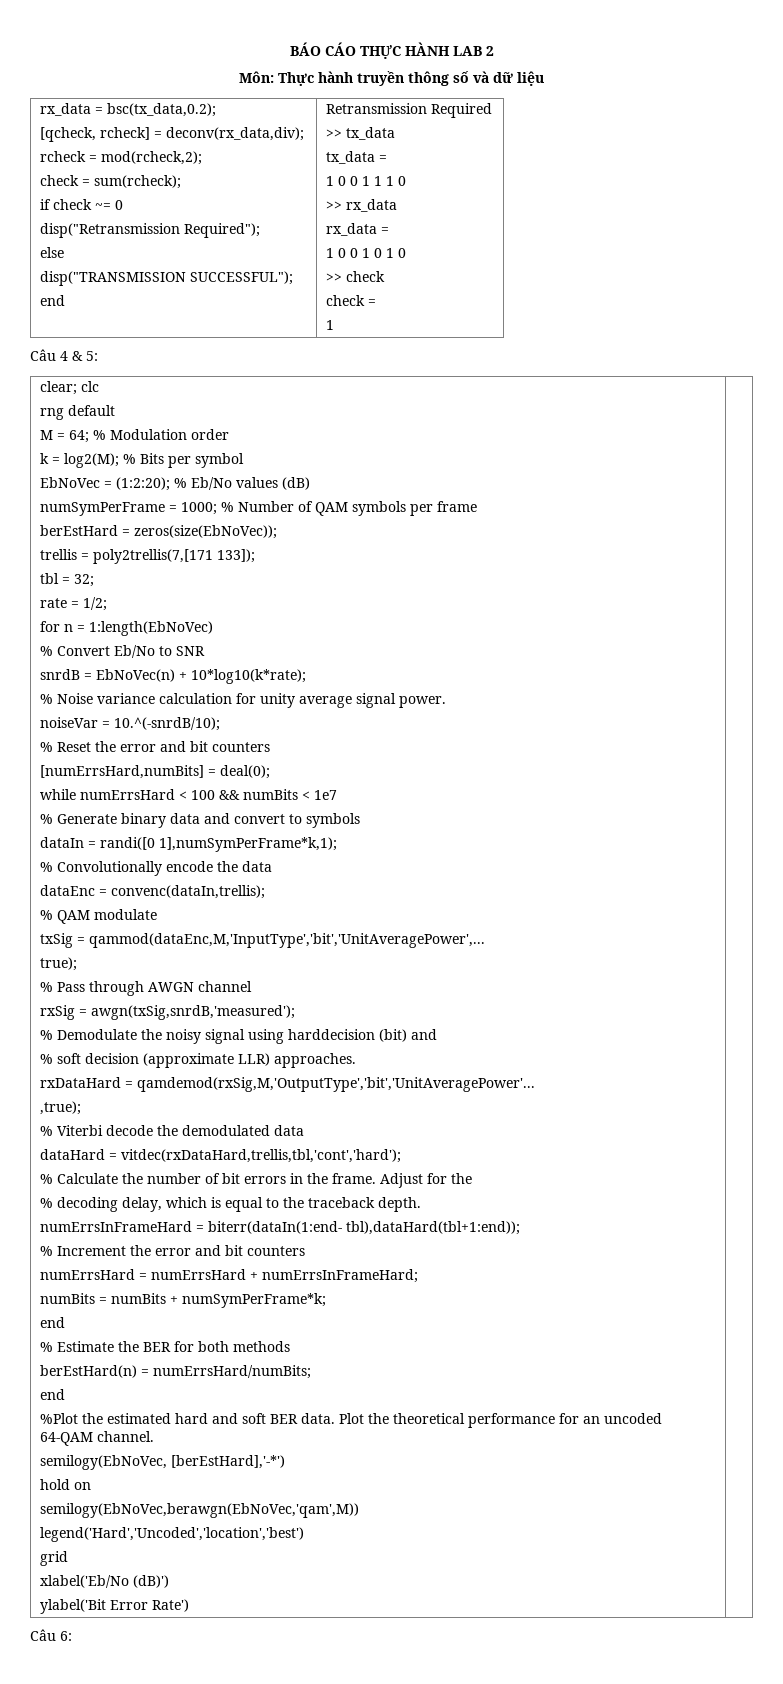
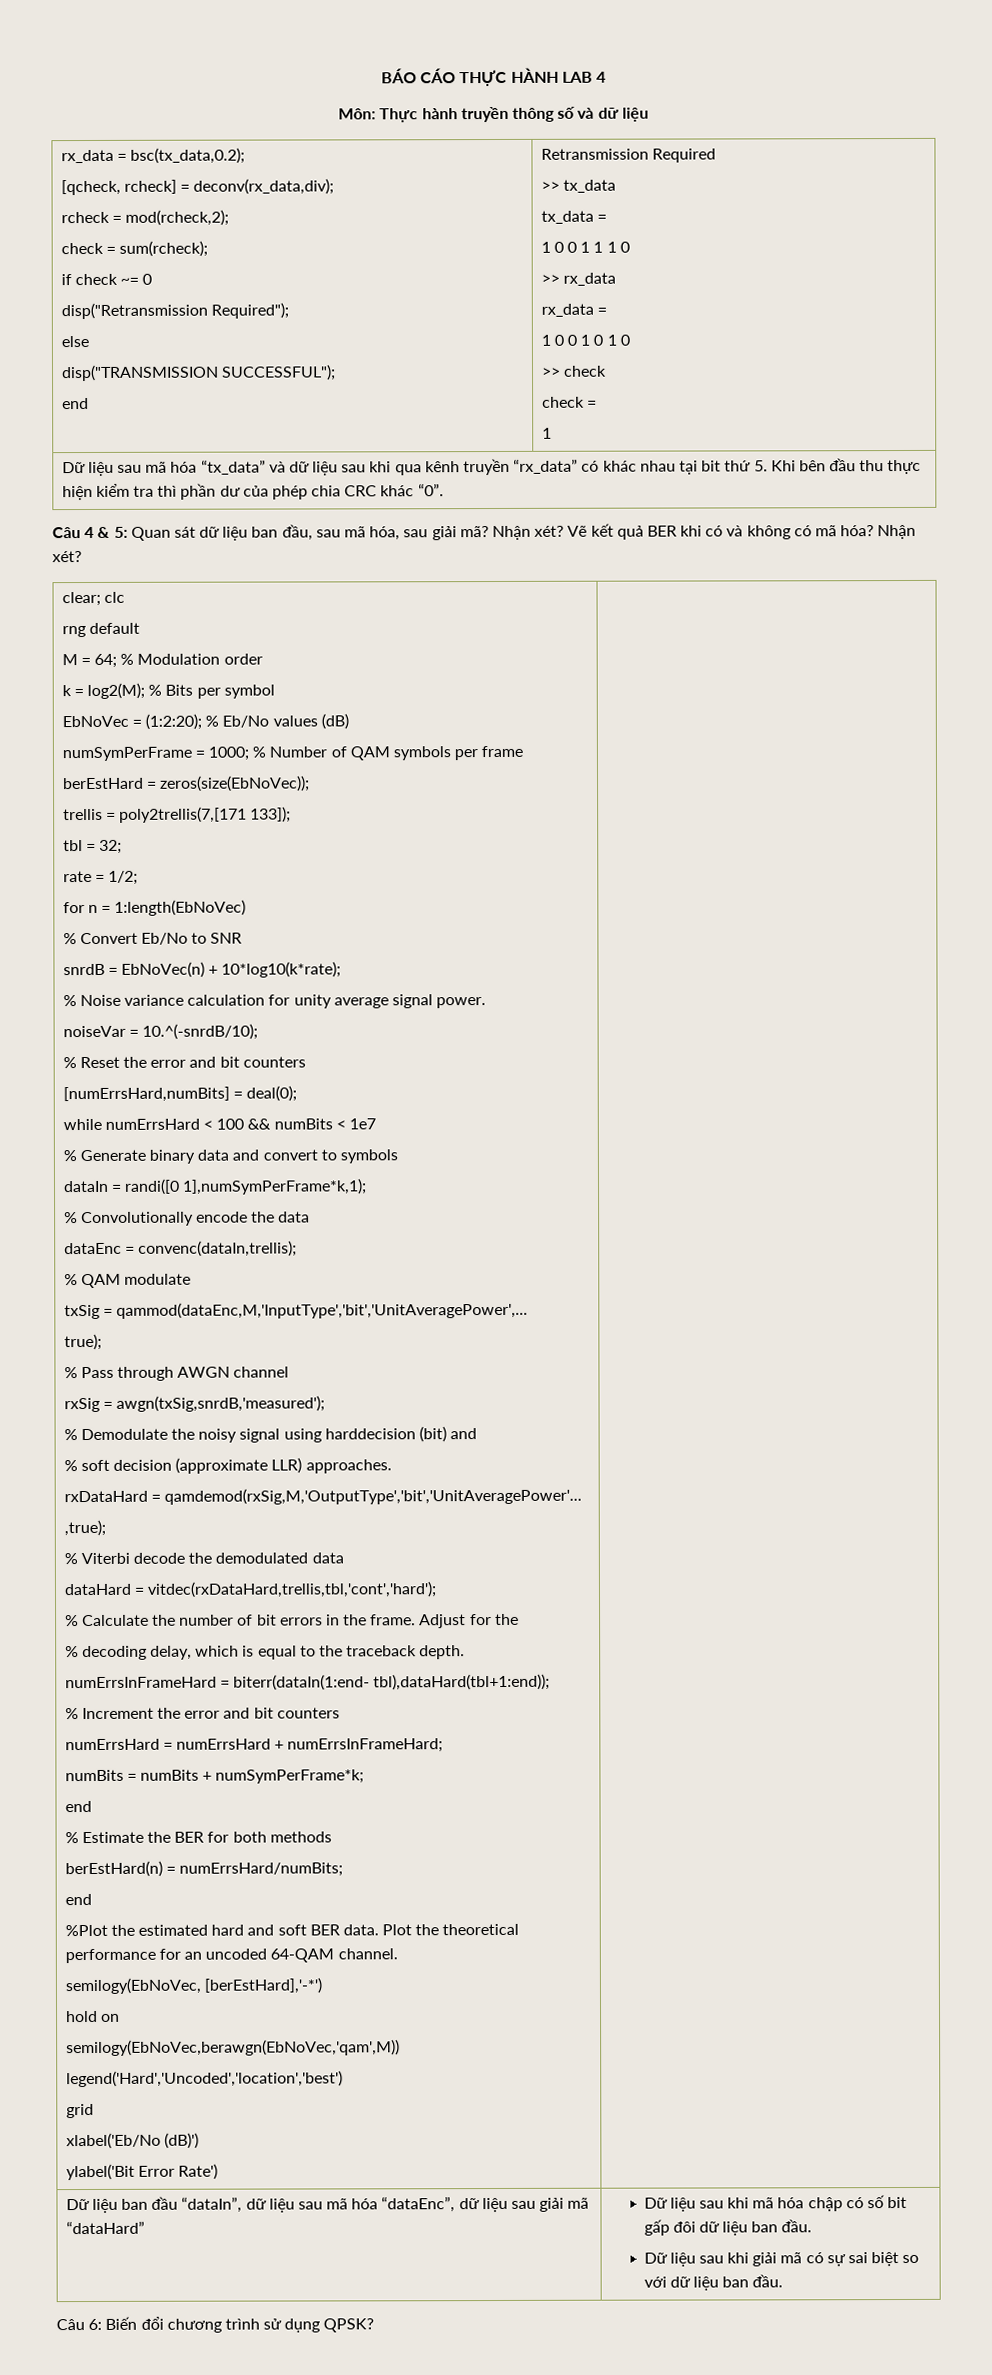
[485,46,494,56] 2 -> [595,71,606,83] 4
[30,349,98,361] // Câu 4 & 5: -> [61,458,922,476] [61,483,444,501] [52,523,917,541] [52,551,82,563] // Dữ liệu sau mã hóa “tx_data” và dữ liệu sau khi qua kênh truyền “rx_data” có khác nhau tại bit thứ 5. Khi bên đầu thu thực hiện kiểm tra thì phần dư của phép chia CRC khác “0”. // Câu 4 & 5: Quan sát dữ liệu ban đầu, sau mã hóa, sau giải mã? Nhận xét? Vẽ kết quả BER khi có và không có mã hóa? Nhận xét?
[30,1629,72,1641] // Câu 6: -> [65,2196,590,2213] [65,2220,145,2235] [643,2195,908,2212] [643,2219,813,2236] [643,2252,920,2267] [643,2274,784,2291] [56,2316,375,2333] // Dữ liệu ban đầu “dataIn”, dữ liệu sau mã hóa “dataEnc”, dữ liệu sau giải mã “dataHard” | Dữ liệu sau khi mã hóa chập có số bit gấp đôi dữ liệu ban đầu. // Dữ liệu sau khi giải mã có sự sai biệt so với dữ liệu ban đầu. // Câu 6: Biến đổi chương trình sử dụng QPSK?

